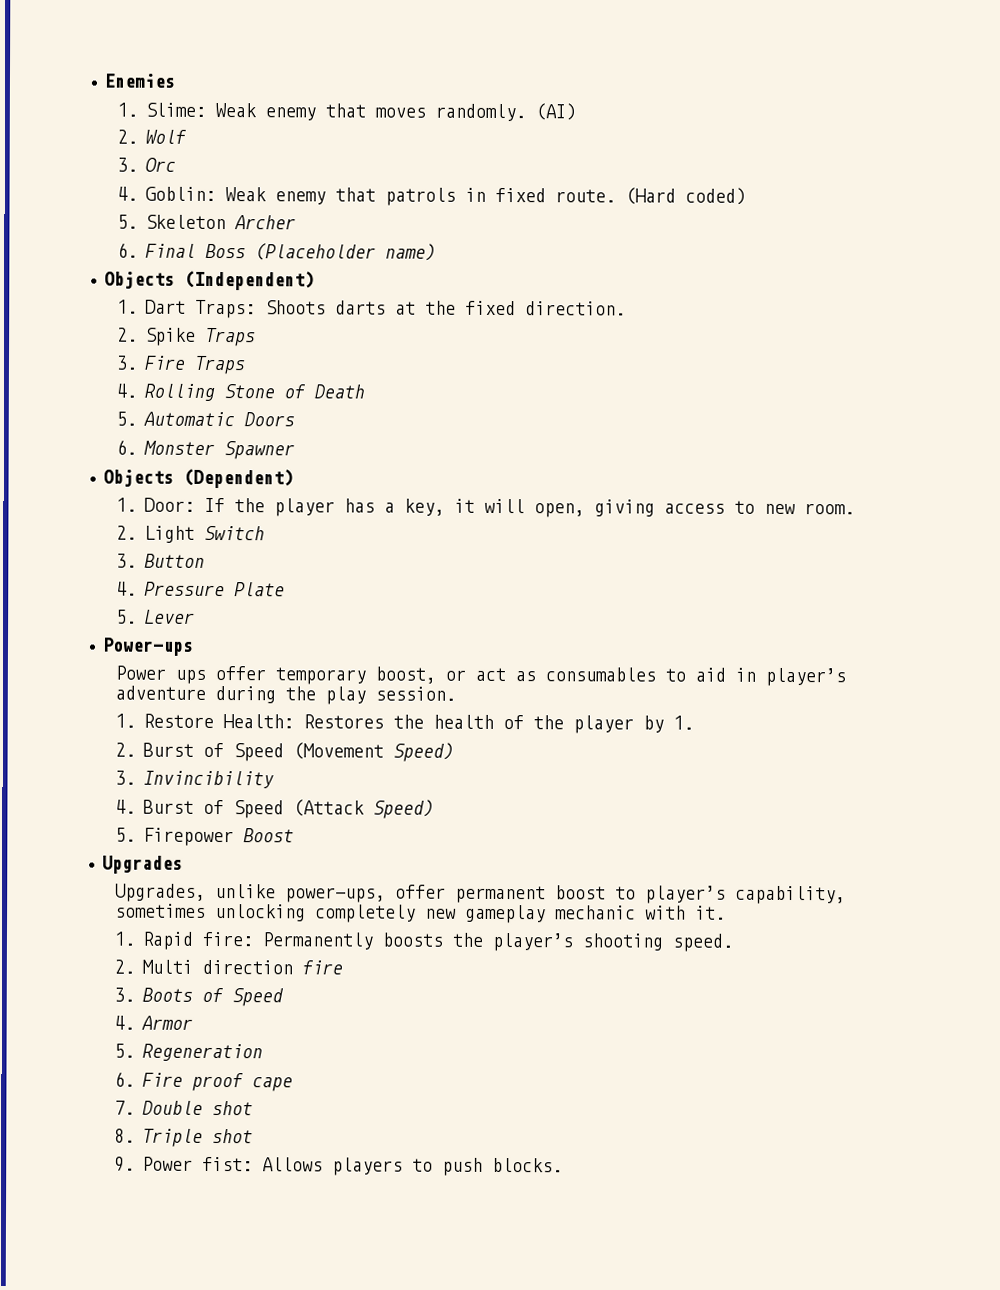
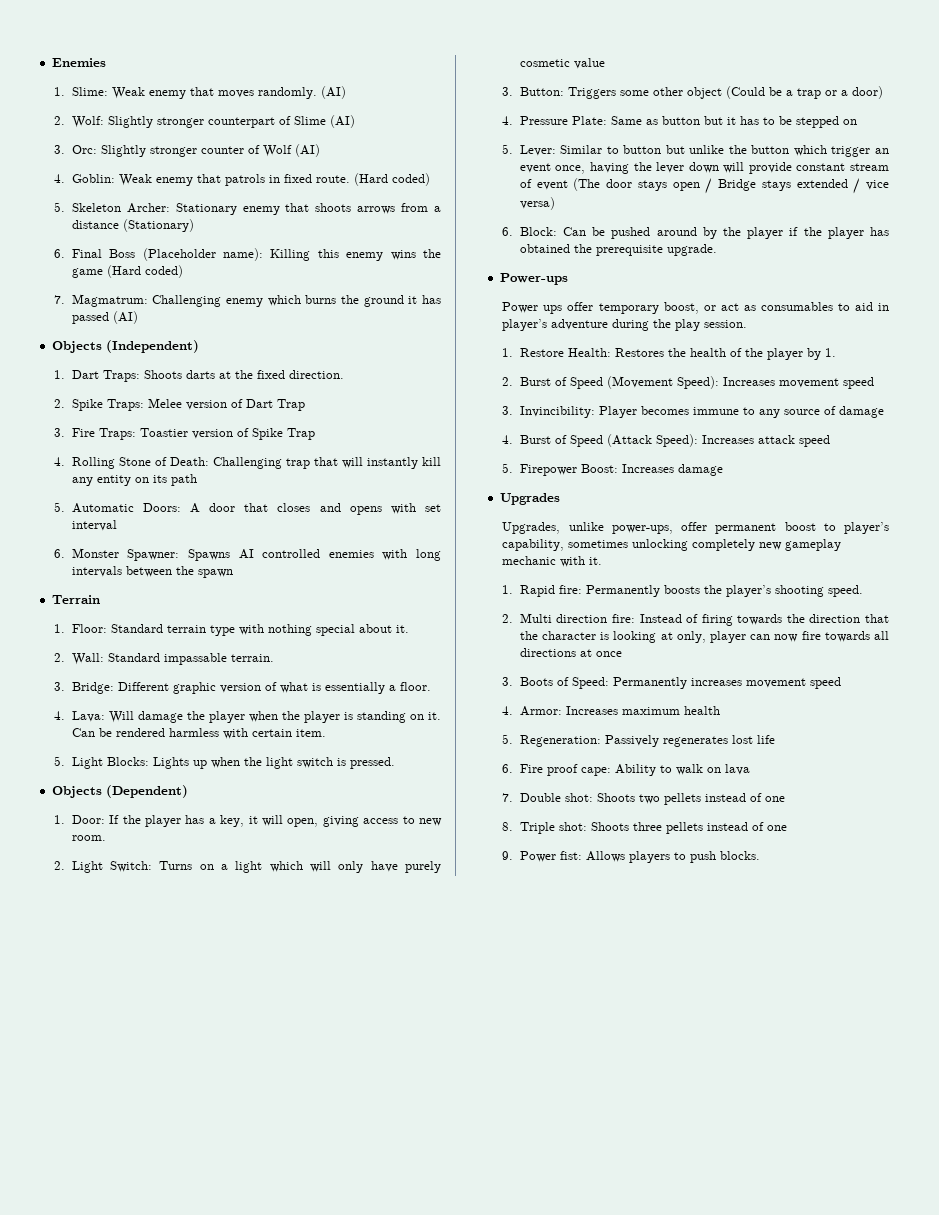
[145,129,188,144] [116,157,177,172] Wolf // 3. Orc -> [71,115,355,128] [54,144,320,157] Wolf: Slightly stronger counterpart of Slime (AI) // 3. Orc: Slightly stronger counter of Wolf (AI)
[234,215,297,230] [116,242,437,261] Archer // 6. Final Boss (Placeholder name) -> [126,203,442,215] [71,219,194,232] [54,248,442,261] [71,265,183,278] [54,294,442,307] [71,311,138,324] Archer: Stationary enemy that shoots arrows from a distance (Stationary) // 6. Final Boss (Placeholder name): Killing this enemy wins the game (Hard coded) // 7. Magmatrum: Challenging enemy which burns the ground it has passed (AI)
[205,327,257,347] [115,355,247,375] [115,383,366,402] [115,411,296,427] [115,439,296,460] Traps // 3. Fire Traps // 4. Rolling Stone of Death // 5. Automatic Doors // 6. Monster Spawner -> [106,398,305,411] [54,428,315,440] [54,457,441,469] [71,474,197,486] [54,502,442,515] [71,520,117,531] [54,548,441,561] [71,566,233,578] [51,595,100,604] [54,624,409,636] [54,653,274,665] [54,682,431,694] [54,711,442,723] [71,728,326,739] [54,756,395,769] Traps: Melee version of Dart Trap // 3. Fire Traps: Toastier version of Spike Trap // 4. Rolling Stone of Death: Challenging trap that will instantly kill any entity on its path // 5. Automatic Doors: A door that closes and opens with set interval // 6. Monster Spawner: Spawns AI controlled enemies with long intervals between the spawn // Terrain // 1. Floor: Standard terrain type with nothing special about it. // 2. Wall: Standard impassable terrain. // 3. Bridge: Different graphic version of what is essentially a floor. // 4. Lava: Will damage the player when the player is standing on it. Can be rendered harmless with certain item. // 5. Light Blocks: Lights up when the light switch is pressed.
[204,525,266,541] [115,553,206,568] [115,581,286,597] [115,609,196,624] Switch // 3. Button // 4. Pressure Plate // 5. Lever -> [110,861,442,873] [519,58,605,69] [502,86,883,99] [502,116,857,128] [502,144,889,157] [519,162,889,174] [519,178,889,194] [519,197,555,210] [502,227,889,239] [519,244,717,256] Switch: Turns on a light which will only have purely cosmetic value // 3. Button: Triggers some other object (Could be a trap or a door) // 4. Pressure Plate: Same as button but it has to be stepped on // 5. Lever: Similar to button but unlike the button which trigger an event once, having the lever down will provide constant stream of event (The door stays open / Bridge stays extended / vice versa) // 6. Block: Can be pushed around by the player if the player has obtained the prerequisite upgrade.
[393,742,455,762] [114,770,275,789] Speed) // 3. Invincibility -> [676,376,874,389] [502,406,884,418] Speed): Increases movement speed // 3. Invincibility: Player becomes immune to any source of damage
[373,799,435,819] Speed) -> [655,434,830,447] Speed): Increases attack speed
[243,828,295,843] Boost -> [580,464,723,476] Boost: Increases damage
[302,960,344,975] [113,987,285,1007] [113,1015,194,1030] [113,1043,264,1062] [113,1071,294,1092] [113,1100,254,1116] [113,1128,254,1147] fire // 3. Boots of Speed // 4. Armor // 5. Regeneration // 6. Fire proof cape // 7. Double shot // 8. Triple shot -> [611,614,889,626] [519,631,889,643] [519,648,622,657] [502,677,841,689] [502,706,720,716] [502,734,775,747] [502,764,750,776] [502,793,785,805] [502,822,787,834] fire: Instead of firing towards the direction that the character is looking at only, player can now fire towards all directions at once // 3. Boots of Speed: Permanently increases movement speed // 4. Armor: Increases maximum health // 5. Regeneration: Passively regenerates lost life // 6. Fire proof cape: Ability to walk on lava // 7. Double shot: Shoots two pellets instead of one // 8. Triple shot: Shoots three pellets instead of one

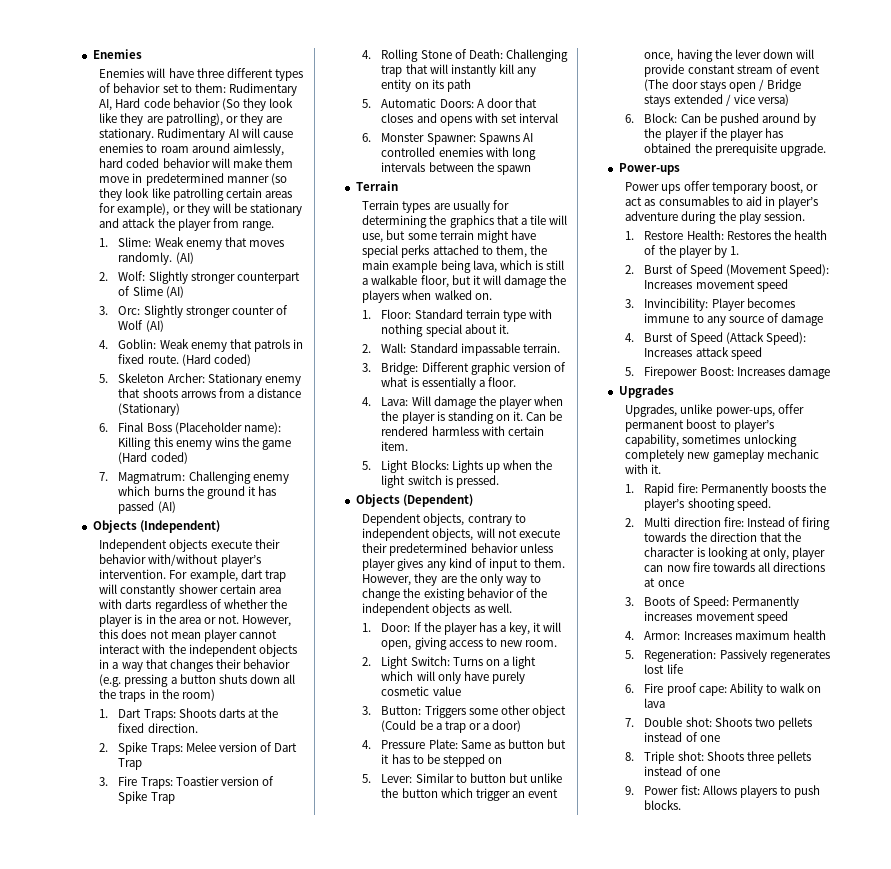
[51,58,106,67] Enemies -> [92,49,142,59] [99,68,303,81] [99,83,297,96] [99,98,293,111] [99,113,282,126] [99,128,293,141] [99,143,284,156] [99,158,293,168] [99,173,287,186] [99,188,292,201] [99,203,302,216] [99,218,274,231] Enemies // Enemies will have three different types of behavior set to them: Rudimentary AI, Hard code behavior (So they look like they are patrolling), or they are stationary. Rudimentary AI will cause enemies to roam around aimlessly, hard coded behavior will make them move in predetermined manner (so they look like patrolling certain areas for example), or they will be stationary and attack the player from range.
(199, 346) none -> [99,539,280,552] [99,554,261,567] [99,569,286,582] [99,584,281,597] [99,599,287,612] [99,614,292,627] [99,629,277,642] [99,644,297,657] [99,659,290,672] [99,674,295,687] [99,689,215,702] // Independent objects execute their behavior with/without player’s intervention. For example, dart trap will constantly shower certain area with darts regardless of whether the player is in the area or not. However, this does not mean player cannot interact with the independent objects in a way that changes their behavior (e.g. pressing a button shuts down all the traps in the room)
(100, 599) none -> [362,200,509,213] [362,215,567,228] [362,230,536,243] [362,245,547,258] [362,260,564,273] [362,275,567,288] [362,290,492,303] // Terrain types are usually for determining the graphics that a tile will use, but some terrain might have special perks attached to them, the main example being lava, which is still a walkable floor, but it will damage the players when walked on.
(188, 791) none -> [362,513,526,526] [362,528,560,541] [362,543,553,556] [362,558,566,571] [362,573,541,586] [362,588,547,601] [362,603,512,616] // Dependent objects, contrary to independent objects, will not execute their predetermined behavior unless player gives any kind of input to them. However, they are the only way to change the existing behavior of the independent objects as well.

